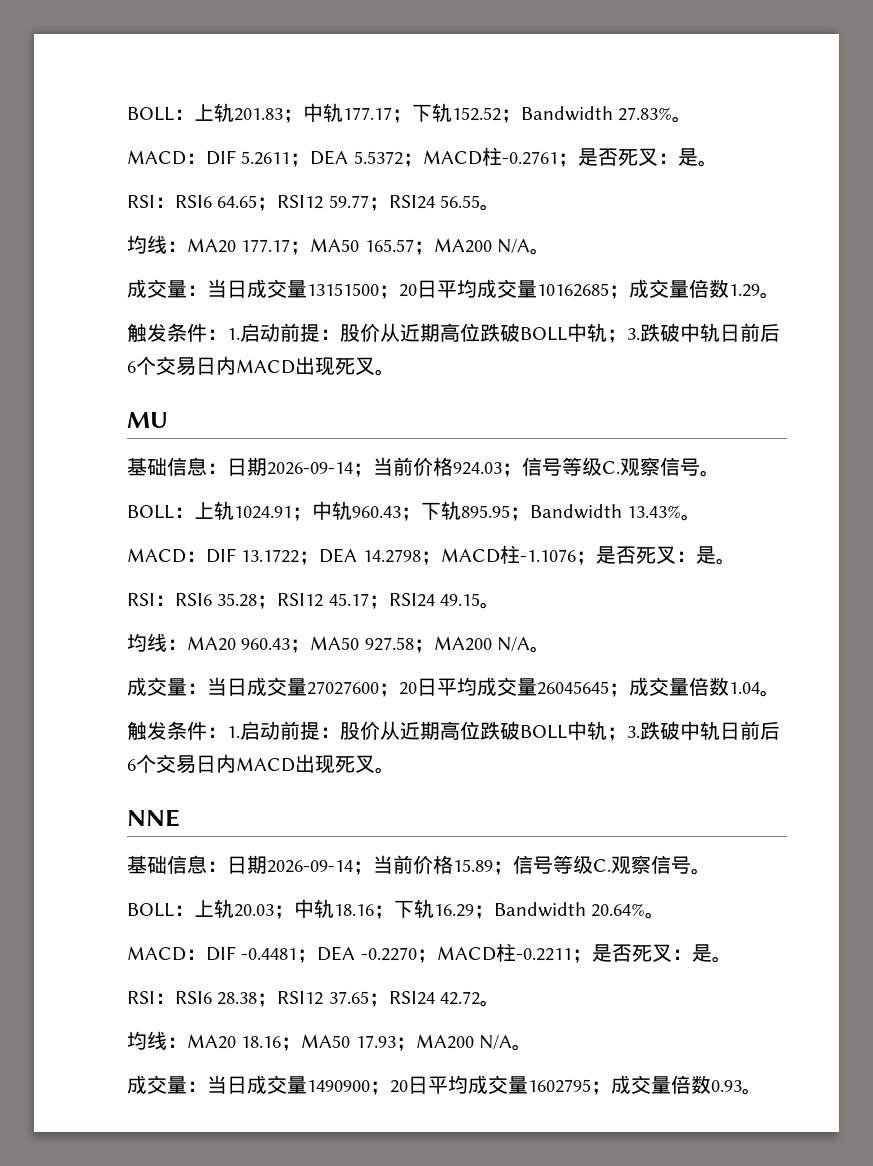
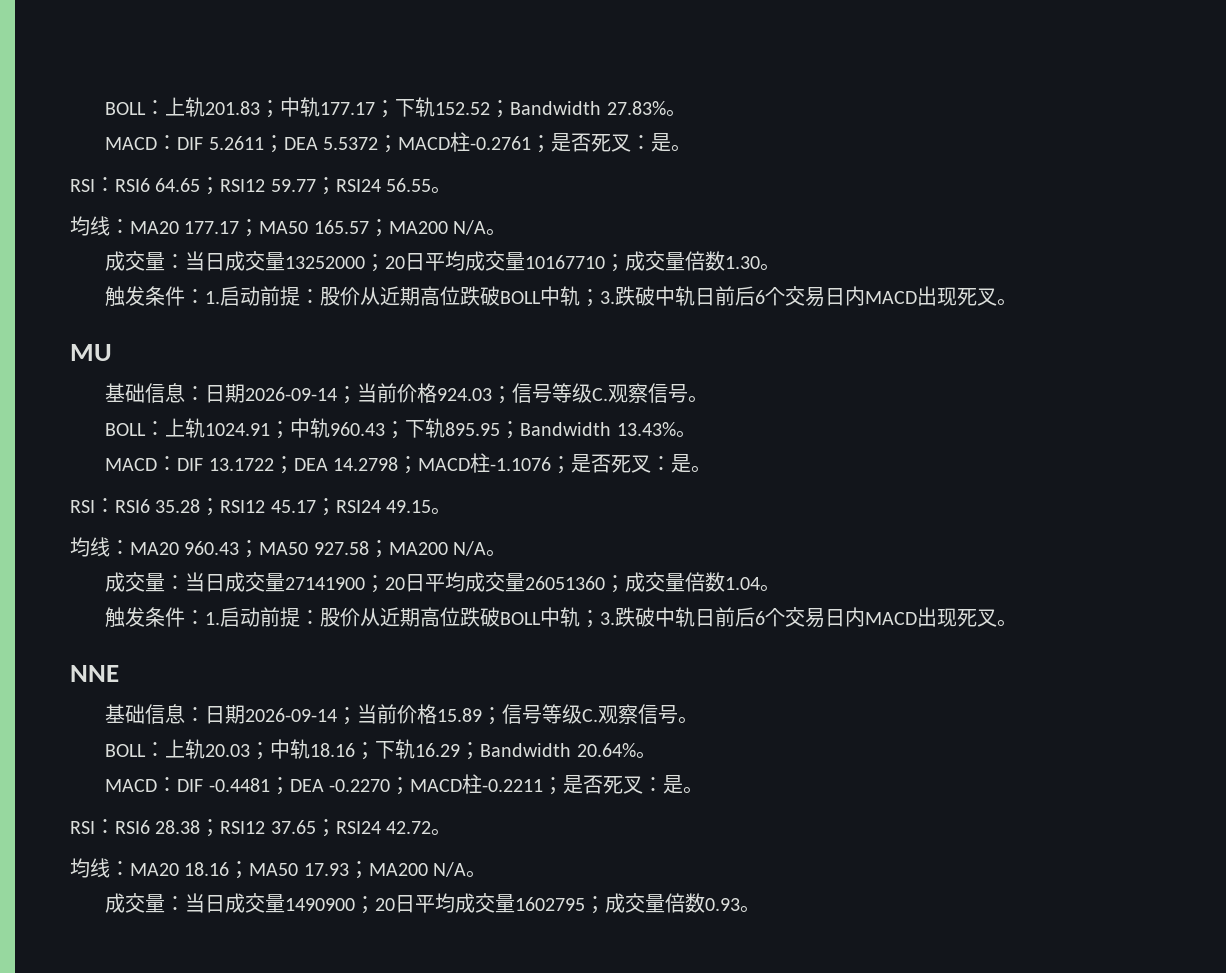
[307,279,760,299] 13151500；20日平均成交量10162685；成交量倍数1.29 -> [285,251,761,272] 13252000；20日平均成交量10167710；成交量倍数1.30
[307,677,609,697] 27027600；20日平均成交量26045645 -> [285,572,606,593] 27141900；20日平均成交量26051360

